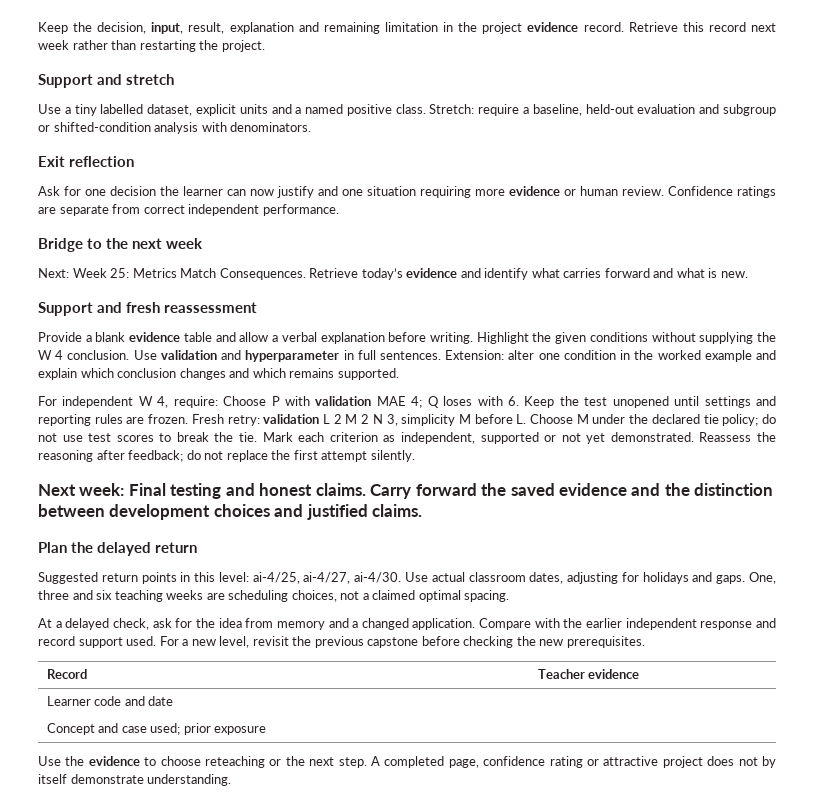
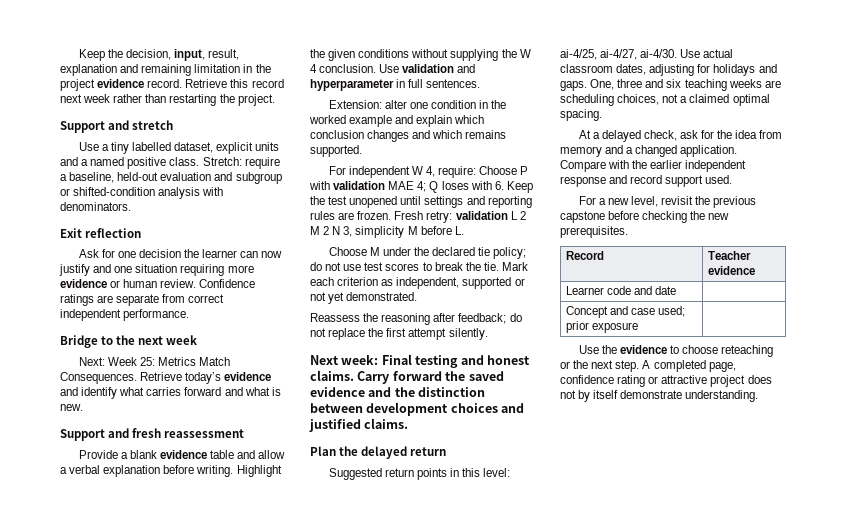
(441, 355) none -> (481, 83) //
(527, 419) none -> (464, 230) //
(694, 437) none -> (418, 296) //
(157, 641) none -> (733, 179) //

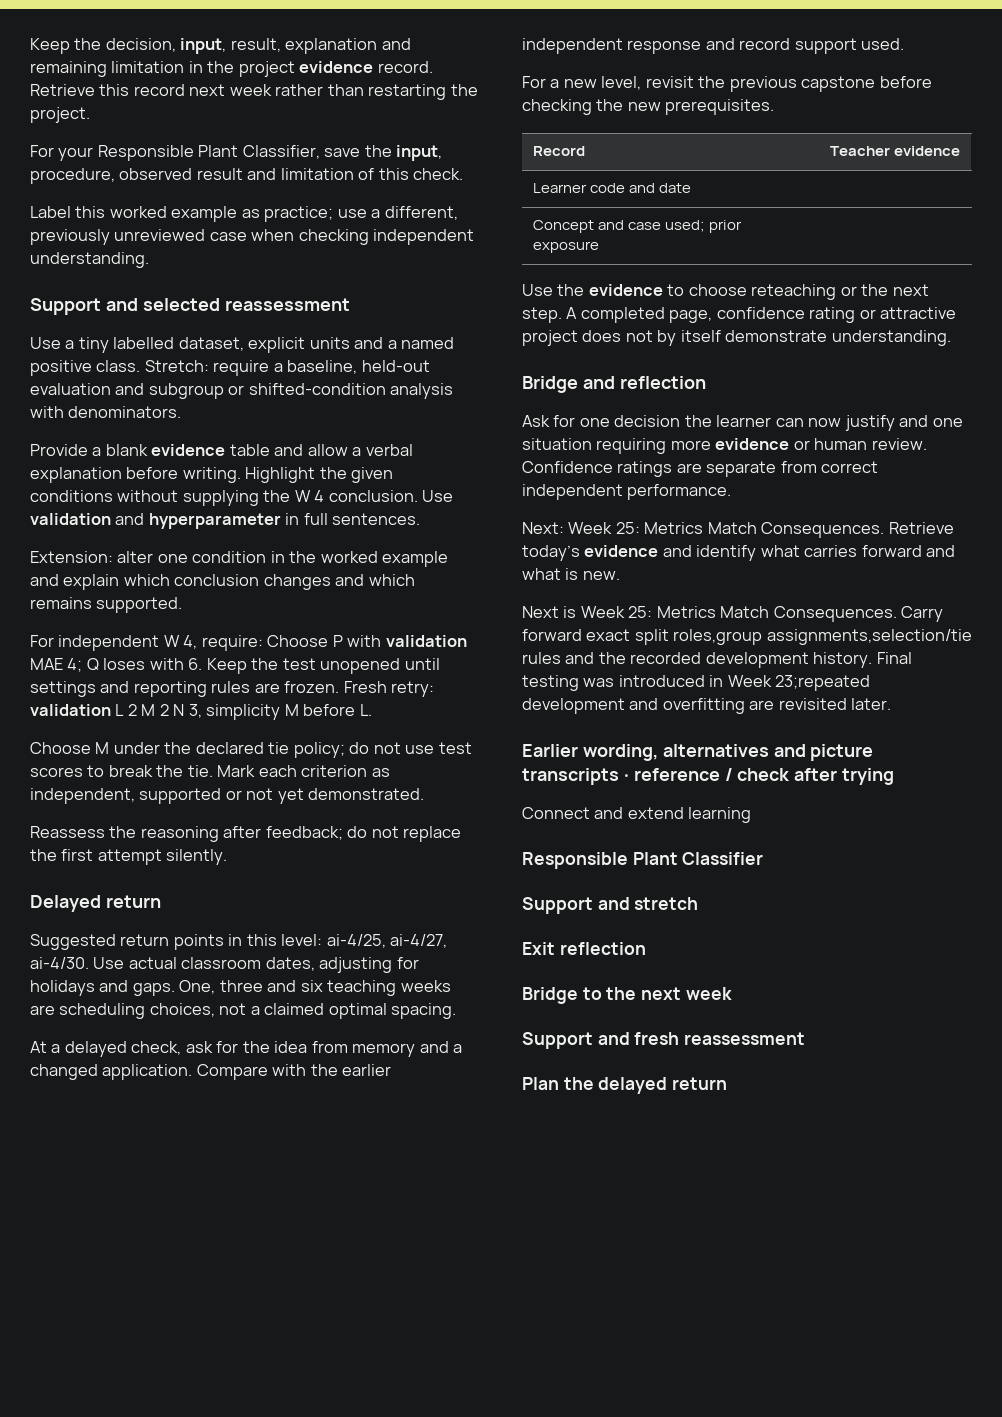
[60,120,174,133] // Support and stretch -> [30,145,443,161] [30,168,464,184] [30,206,458,222] [30,229,475,245] [30,252,149,268] [30,298,350,315] // For your Responsible Plant Classifier, save the input, procedure, observed result and limitation of this check. // Label this worked example as practice; use a different, previously unreviewed case when checking independent understanding. // Support and selected reassessment
[60,228,142,238] [78,249,283,258] [59,264,254,276] [60,279,256,288] [60,294,225,306] [60,309,190,321] [60,335,198,348] [78,357,230,366] [60,372,272,384] [60,387,281,399] [60,404,83,411] [60,428,245,441] // Exit reflection // Ask for one decision the learner can now justify and one situation requiring more evidence or human review. Confidence ratings are separate from correct independent performance. // Bridge to the next week // Next: Week 25: Metrics Match Consequences. Retrieve today’s evidence and identify what carries forward and what is new. // Support and fresh reassessment -> (182, 412) none
[310,354,530,368] [310,370,504,384] [310,387,486,397] [310,402,525,416] [309,418,409,432] [310,446,408,459] Next week: Final testing and honest claims. Carry forward the saved evidence and the distinction between development choices and justified claims. // Plan the delayed -> [30,895,101,912] Delayed
(759, 396) none -> [522,376,706,393] [522,415,963,431] [522,438,927,454] [522,461,879,477] [522,484,732,500] [522,522,954,538] [522,545,956,561] [522,568,620,580] [522,606,944,622] [522,629,972,645] [522,652,912,668] [522,675,871,691] [522,698,892,714] [522,744,874,761] [522,768,895,785] [522,807,752,823] [522,852,764,869] [522,897,699,914] [522,942,646,955] [522,987,732,1004] [522,1032,806,1049] [522,1077,728,1094] // Bridge and reflection // Ask for one decision the learner can now justify and one situation requiring more evidence or human review. Confidence ratings are separate from correct independent performance. // Next: Week 25: Metrics Match Consequences. Retrieve today’s evidence and identify what carries forward and what is new. // Next is Week 25: Metrics Match Consequences. Carry forward exact split roles,group assignments,selection/tie rules and the recorded development history. Final testing was introduced in Week 23;repeated development and overfitting are revisited later. // Earlier wording, alternatives and picture transcripts · reference / check after trying // Connect and extend learning // Responsible Plant Classifier // Support and stretch // Exit reflection // Bridge to the next week // Support and fresh reassessment // Plan the delayed return

